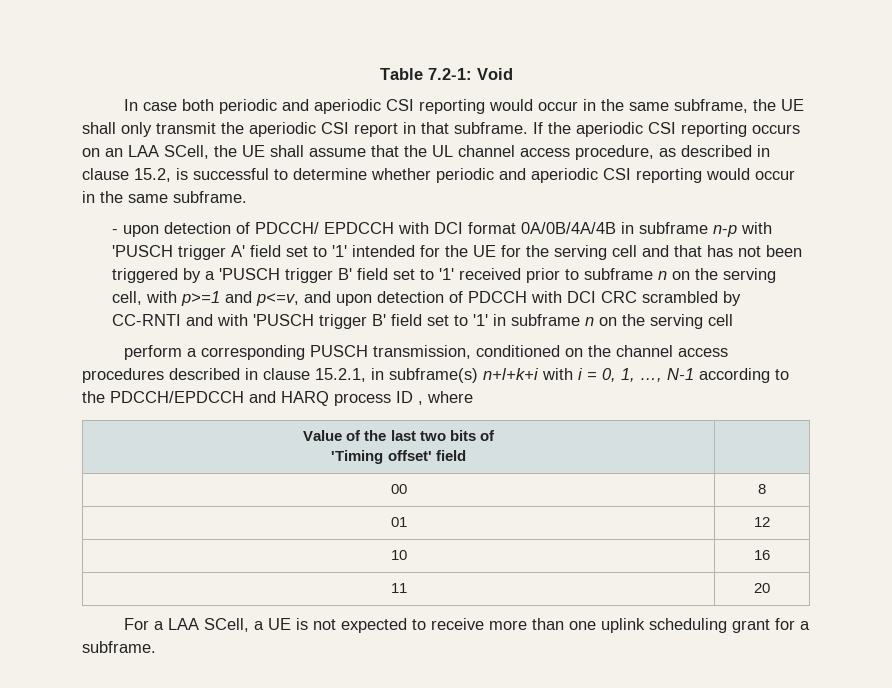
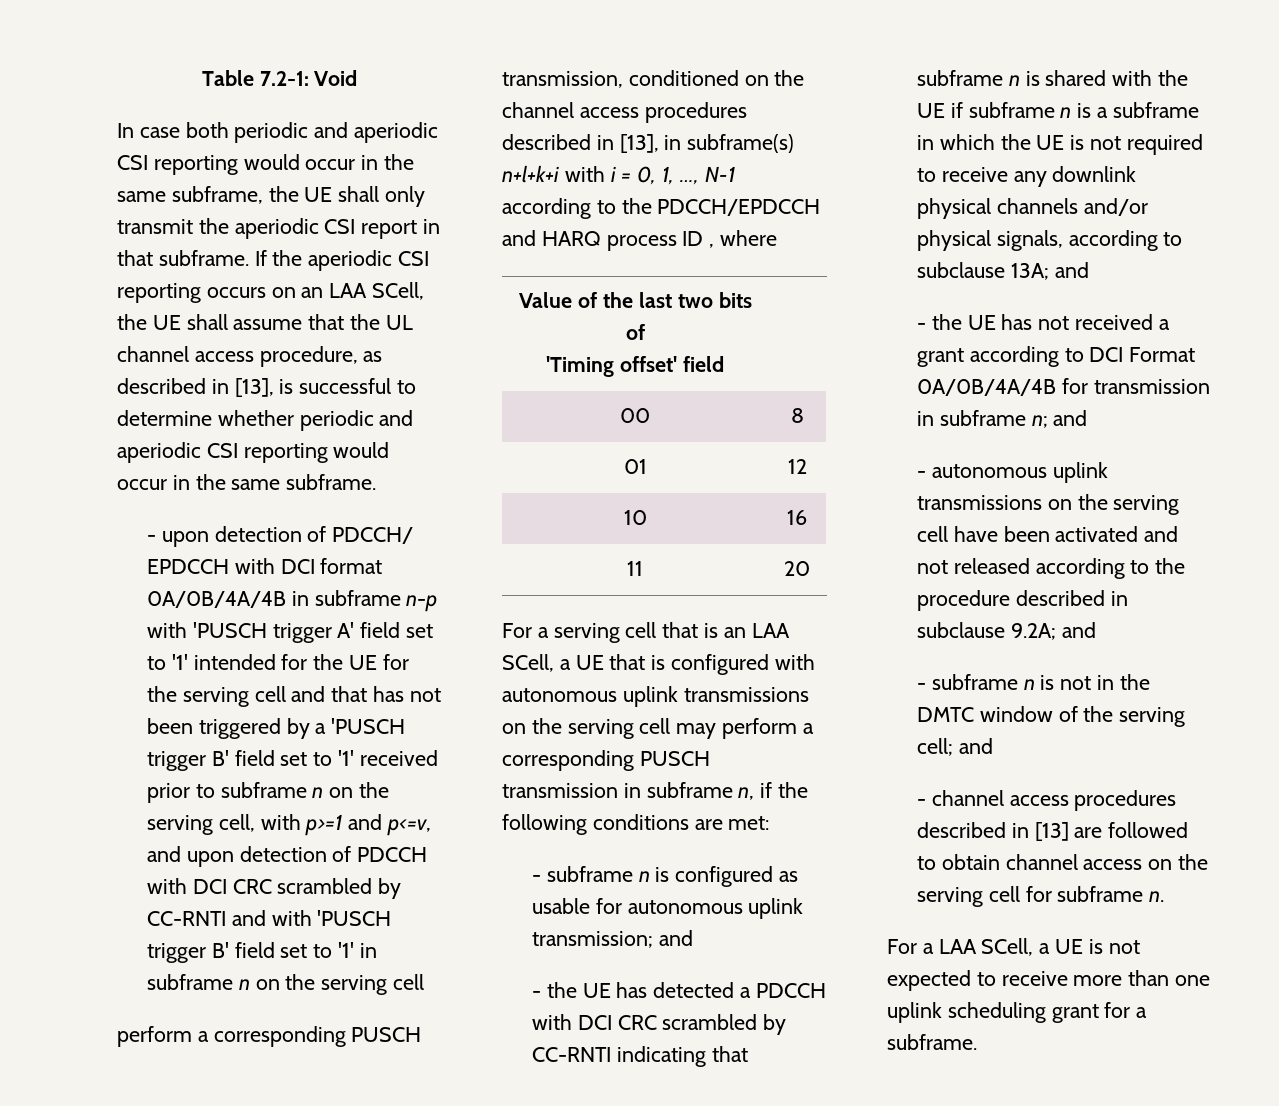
[82,168,171,182] clause 15.2, -> [234,378,274,397] [13],
[263,368,366,382] clause 15.2.1, -> [619,134,659,153] [13],
(770, 588) none -> [502,622,790,643] [502,654,815,675] [502,686,809,707] [502,718,814,739] [502,750,710,771] [502,782,809,800] [502,814,770,835] [531,866,798,887] [531,898,804,919] [531,930,693,948] [531,982,826,998] [531,1014,787,1035] [531,1046,748,1067] [916,70,1188,86] [916,102,1199,118] [916,134,1203,155] [916,166,1137,187] [916,198,1148,219] [916,230,1183,251] [916,262,1089,280] [916,314,1170,330] [916,346,1196,367] [916,378,1210,396] [916,410,1088,428] [916,462,1108,483] [916,494,1180,515] [916,526,1179,542] [916,558,1186,579] [916,590,1128,611] [916,622,1096,640] [916,674,1150,690] [916,706,1186,727] [916,738,993,756] [916,790,1177,811] [916,822,1189,841] [916,854,1208,870] [916,886,1165,907] // For a serving cell that is an LAA SCell, a UE that is configured with autonomous uplink transmissions on the serving cell may perform a corresponding PUSCH transmission in subframe n, if the following conditions are met: // - subframe n is configured as usable for autonomous uplink transmission; and // - the UE has detected a PDCCH with DCI CRC scrambled by CC-RNTI indicating that subframe n is shared with the UE if subframe n is a subframe in which the UE is not required to receive any downlink physical channels and/or physical signals, according to subclause 13A; and // - the UE has not received a grant according to DCI Format 0A/0B/4A/4B for transmission in subframe n; and // - autonomous uplink transmissions on the serving cell have been activated and not released according to the procedure described in subclause 9.2A; and // - subframe n is not in the DMTC window of the serving cell; and // - channel access procedures described in [13] are followed to obtain channel access on the serving cell for subframe n.

